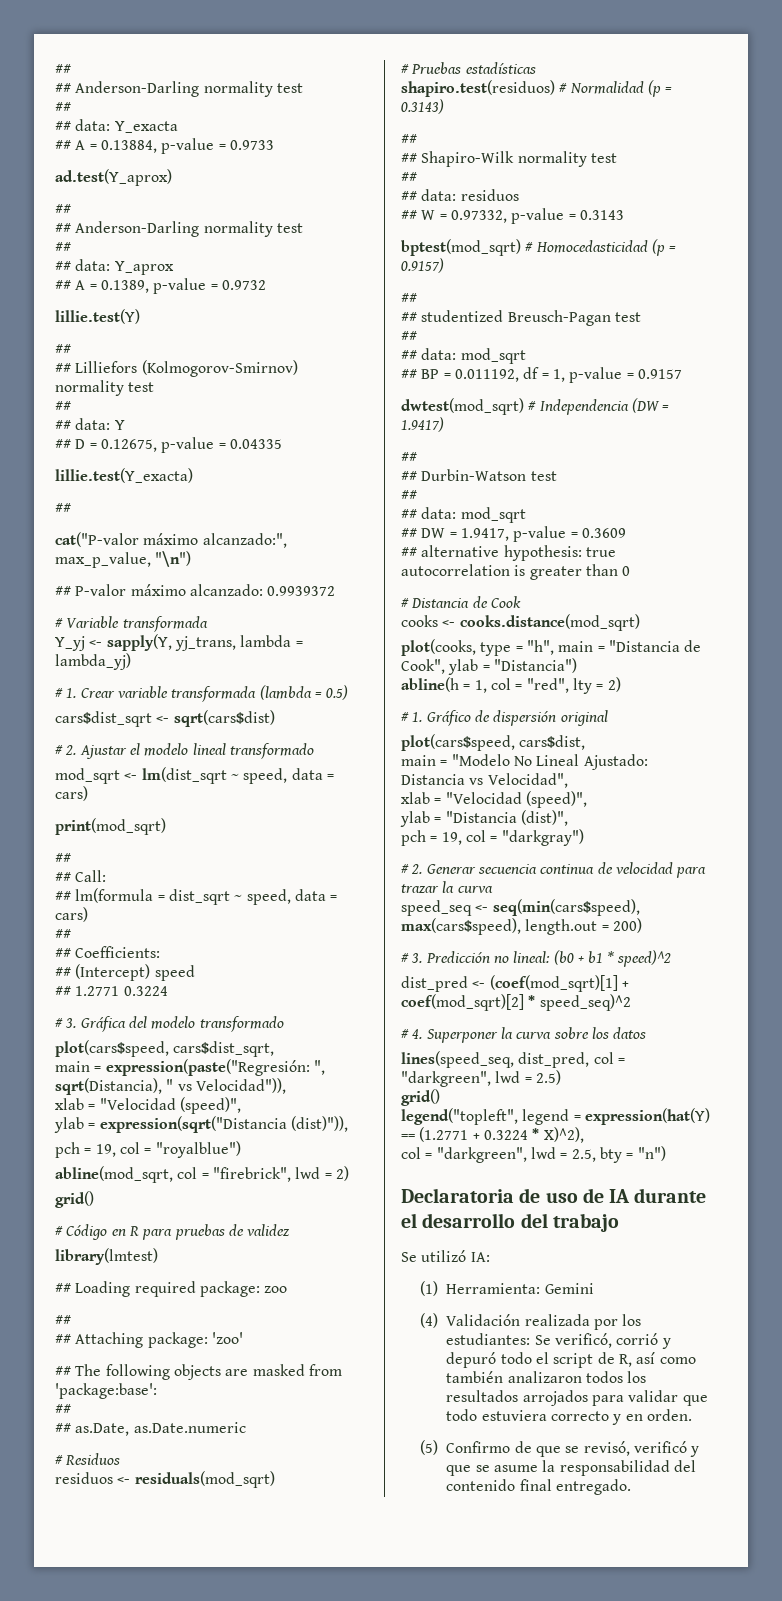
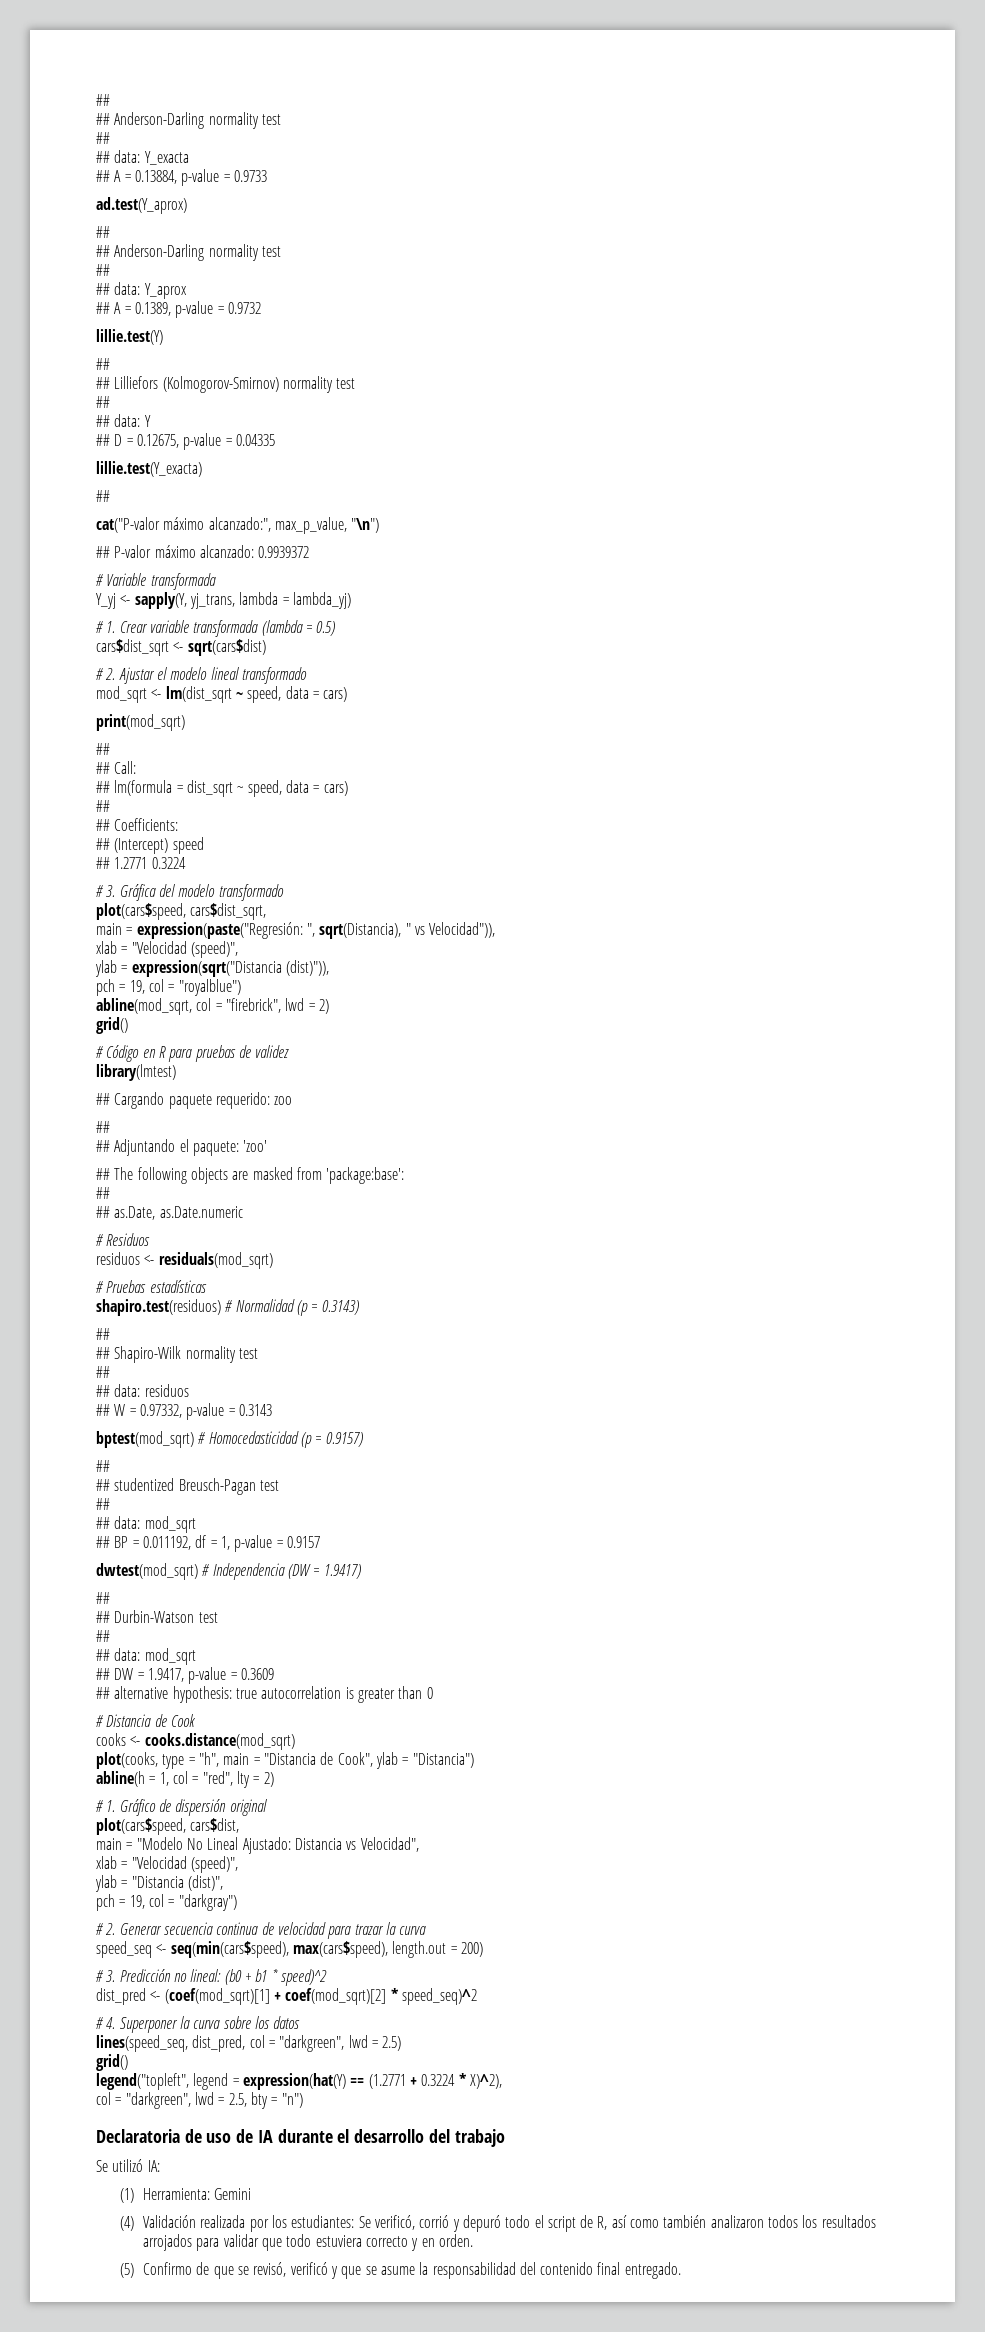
[75,1281,260,1297] Loading required package: -> [114,1092,270,1109] Cargando paquete requerido:
[75,1332,208,1348] Attaching package: -> [114,1139,239,1156] Adjuntando el paquete:

